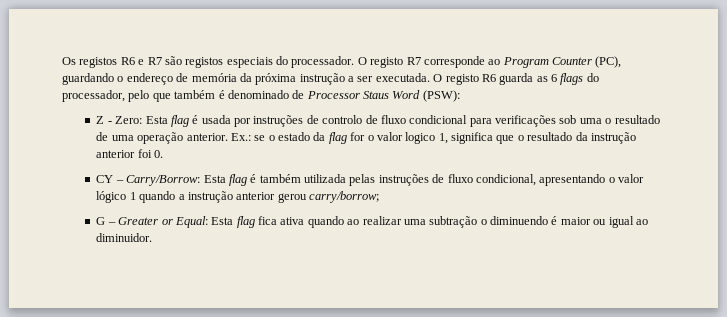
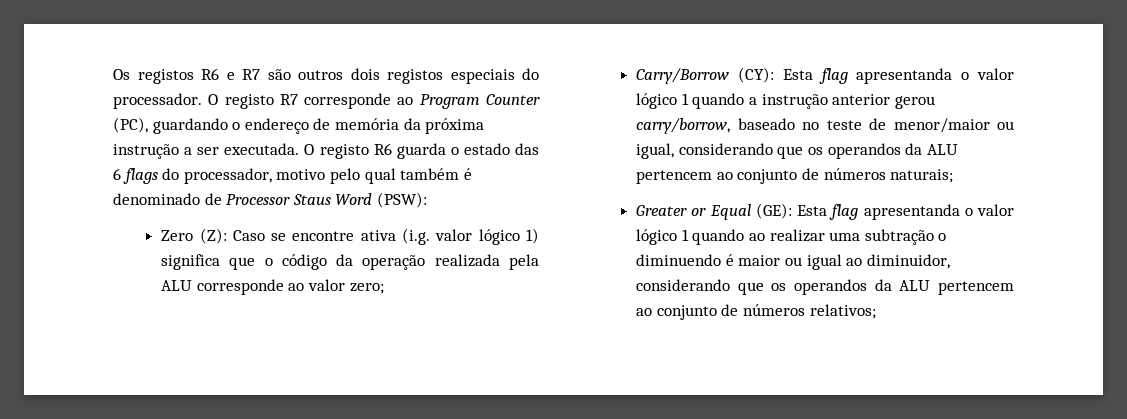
(182, 60) none -> [298,68,380,80] outros dois
[536,76,548,82] as -> [450,143,539,155] o estado das
[128,90,171,102] pelo que -> [276,168,396,184] motivo pelo qual
[96,115,660,127] [96,132,636,144] [96,149,164,158] [96,174,606,186] Z - Zero: Esta flag é usada por instruções de controlo de fluxo condicional para verificações sob uma o resultado de uma operação anterior. Ex.: se o estado da flag for o valor logico 1, significa que o resultado da instrução anterior foi 0. // CY – Carry/Borrow: Esta flag é também utilizada pelas instruções de fluxo condicional, apresentando -> [161,228,539,245] [161,254,539,270] [161,279,384,295] [636,67,953,84] Zero (Z): Caso se encontre ativa (i.g. valor lógico 1) significa que o código da operação realizada pela ALU corresponde ao valor zero; // Carry/Borrow (CY): Esta flag apresentanda
[309,191,380,203] [96,216,305,228] carry/borrow; // G – Greater or Equal: Esta flag fica ativa -> [636,118,1014,134] [636,143,958,159] [636,168,954,184] [636,203,1014,220] [636,229,689,245] carry/borrow, baseado no teste de menor/maior ou igual, considerando que os operandos da ALU pertencem ao conjunto de números naturais; // Greater or Equal (GE): Esta flag apresentanda o valor lógico 1
[96,233,153,242] diminuidor. -> [866,254,950,269] [636,279,1014,295] [636,304,876,320] diminuidor, considerando que os operandos da ALU pertencem ao conjunto de números relativos;

